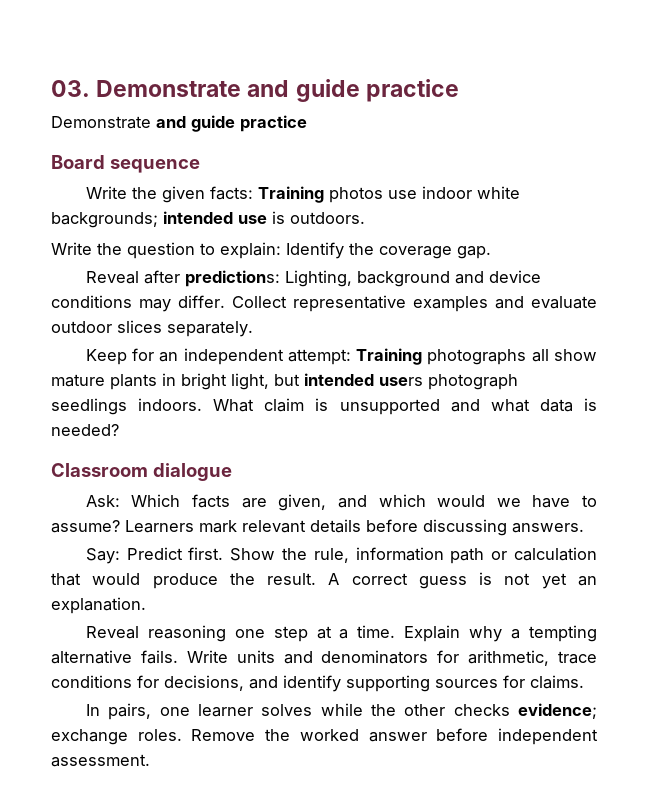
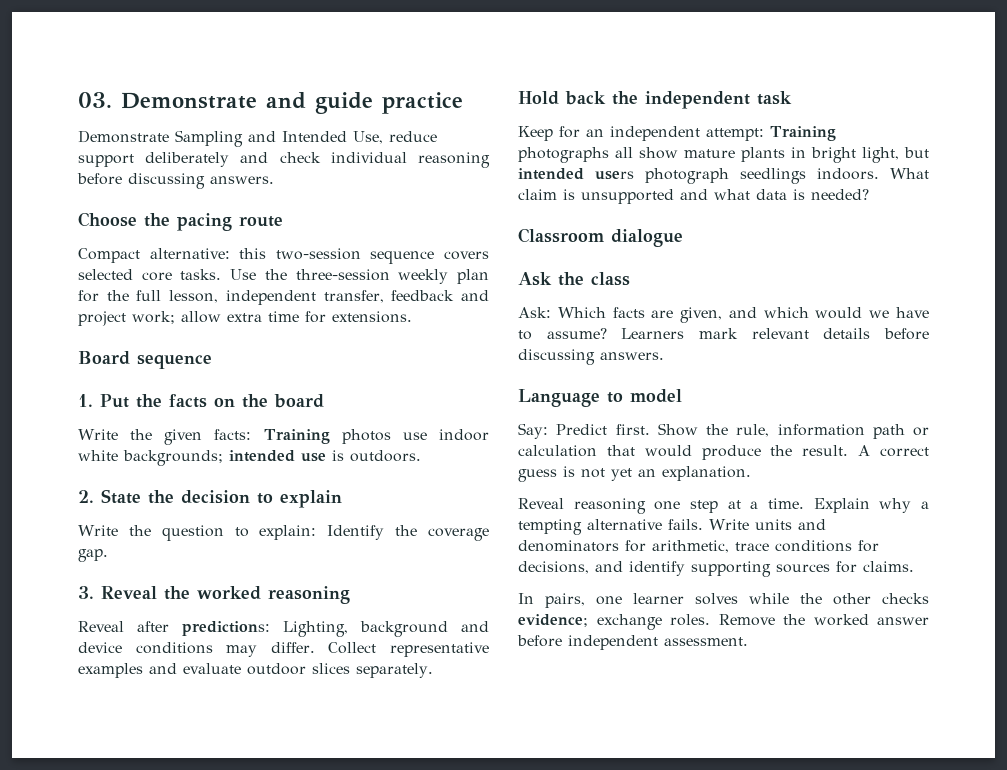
[156,115,307,132] [51,155,200,173] and guide practice // Board sequence -> [175,130,437,147] [78,152,490,168] [77,173,274,189] [78,212,283,231] [78,248,489,264] [78,269,490,284] [78,290,489,305] [78,311,412,326] [78,351,212,369] [78,394,324,408] Sampling and Intended Use, reduce support deliberately and check individual reasoning before discussing answers. // Choose the pacing route // Compact alternative: this two-session sequence covers selected core tasks. Use the three-session weekly plan for the full lesson, independent transfer, feedback and project work; allow extra time for extensions. // Board sequence // 1. Put the facts on the board
(365, 218) none -> [78,489,342,508] // 2. State the decision to explain
(491, 252) none -> [78,586,350,604] // 3. Reveal the worked reasoning
(253, 329) none -> [518,91,792,109] // Hold back the independent task
(232, 472) none -> [518,272,630,286] // Ask the class
(584, 528) none -> [518,389,682,407] // Language to model

